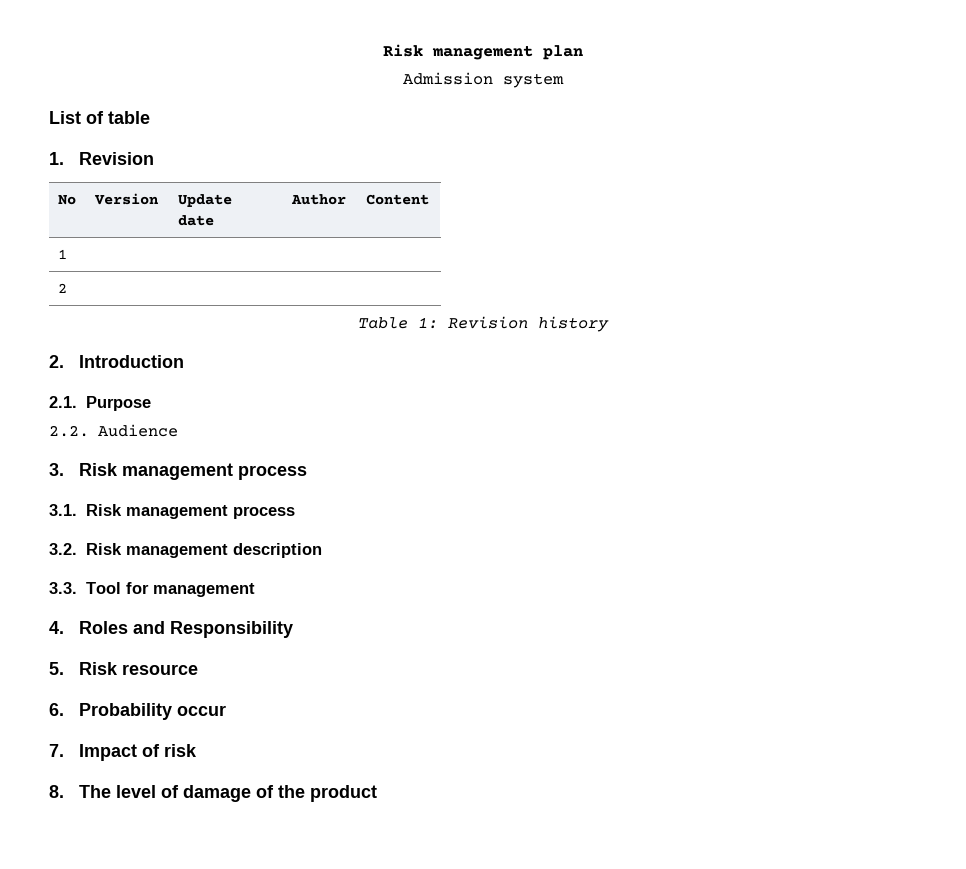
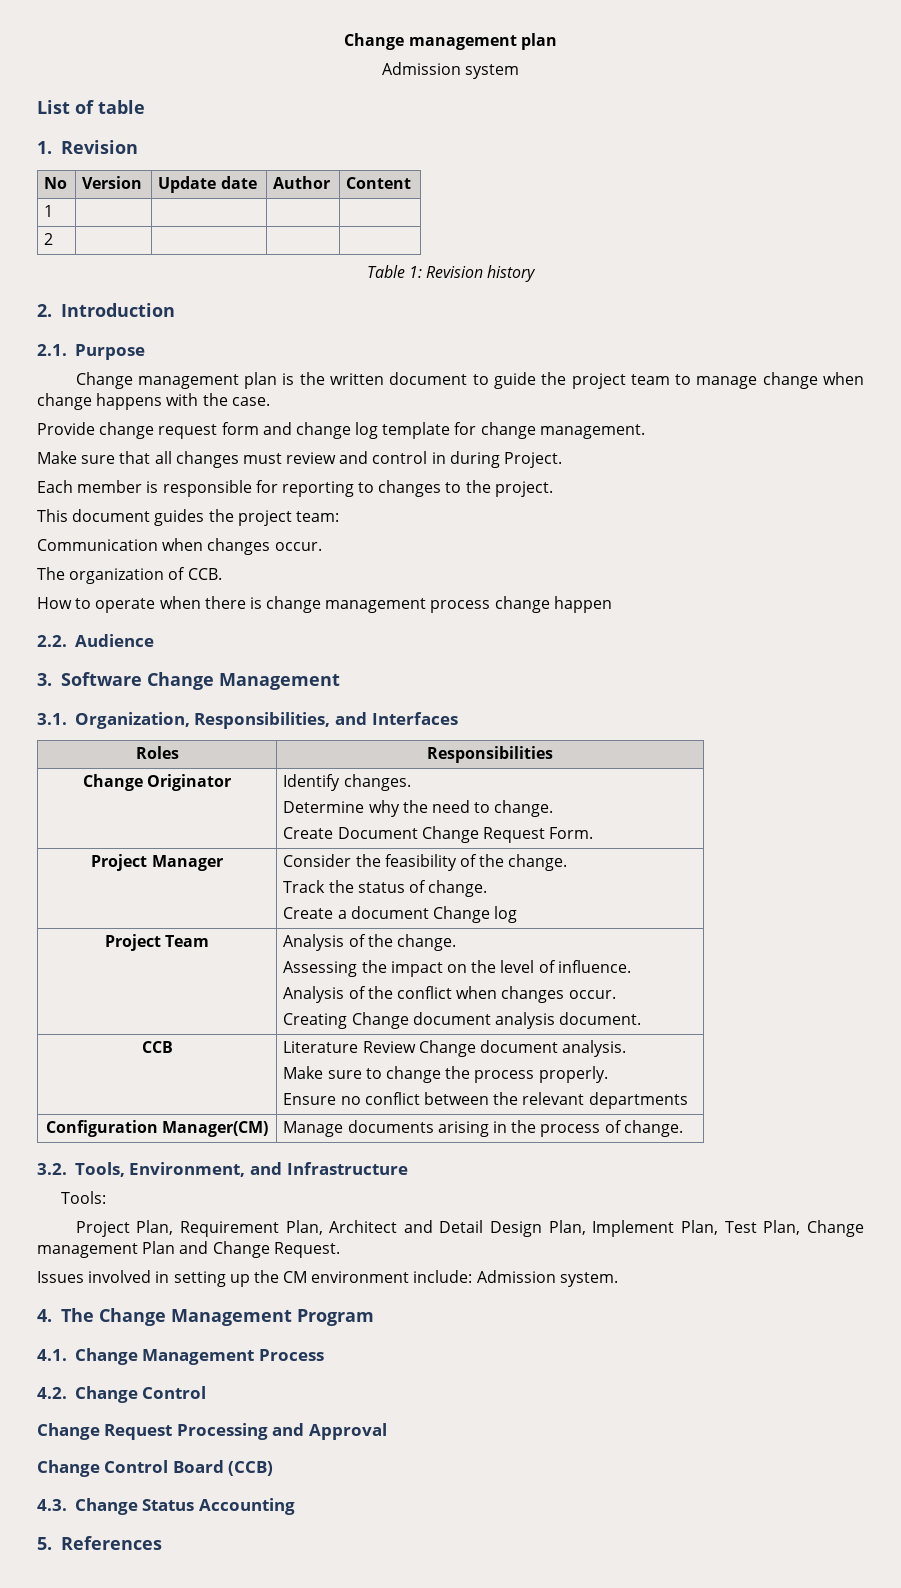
[383,44,423,57] Risk -> [344,33,405,50] Change
[49,424,178,437] [49,463,308,480] [49,504,295,519] [49,543,322,558] [49,582,255,597] [49,621,294,638] [49,662,199,675] [49,703,227,720] [49,744,198,761] [49,785,378,802] 2.2. Audience // 3. Risk management process // 3.1. Risk management process // 3.2. Risk management description // 3.3. Tool for management // 4. Roles and Responsibility // 5. Risk resource // 6. Probability occur // 7. Impact of risk // 8. The level of damage of the product -> [75,372,864,389] [37,393,270,410] [37,422,645,439] [37,451,563,468] [37,480,553,497] [37,509,339,526] [37,538,322,555] [37,567,222,584] [37,596,612,613] [37,634,154,647] [37,672,340,690] [37,712,458,729] [135,746,179,759] [426,746,553,763] [82,774,232,791] [283,774,411,791] [283,800,554,817] [283,826,594,843] [91,854,223,871] [283,854,568,871] [283,880,488,897] [283,906,518,923] [104,934,210,951] [283,934,456,951] [283,960,631,977] [283,986,616,1003] [283,1012,642,1029] [141,1041,173,1053] [283,1040,627,1057] [283,1066,608,1083] [283,1092,688,1109] [45,1120,269,1137] [283,1120,683,1137] [37,1162,408,1177] [60,1191,106,1204] [75,1220,865,1237] [37,1241,340,1258] [37,1270,618,1287] [37,1308,374,1326] [37,1348,324,1365] [37,1386,207,1403] [37,1423,387,1440] [37,1460,274,1477] [37,1498,295,1515] [37,1536,162,1550] Change management plan is the written document to guide the project team to manage change when change happens with the case. // Provide change request form and change log template for change management. // Make sure that all changes must review and control in during Project. // Each member is responsible for reporting to changes to the project. // This document guides the project team: // Communication when changes occur. // The organization of CCB. // How to operate when there is change management process change happen // 2.2. Audience // 3. Software Change Management // 3.1. Organization, Responsibilities, and Interfaces // Roles | Responsibilities // Change Originator | Identify changes. // Determine why the need to change. // Create Document Change Request Form. // Project Manager | Consider the feasibility of the change. // Track the status of change. // Create a document Change log // Project Team | Analysis of the change. // Assessing the impact on the level of influence. // Analysis of the conflict when changes occur. // Creating Change document analysis document. // CCB | Literature Review Change document analysis. // Make sure to change the process properly. // Ensure no conflict between the relevant departments // Configuration Manager(CM) | Manage documents arising in the process of change. // 3.2. Tools, Environment, and Infrastructure // Tools: // Project Plan, Requirement Plan, Architect and Detail Design Plan, Implement Plan, Test Plan, Change management Plan and Change Request. // Issues involved in setting up the CM environment include: Admission system. // 4. The Change Management Program // 4.1. Change Management Process // 4.2. Change Control // Change Request Processing and Approval // Change Control Board (CCB) // 4.3. Change Status Accounting // 5. References

